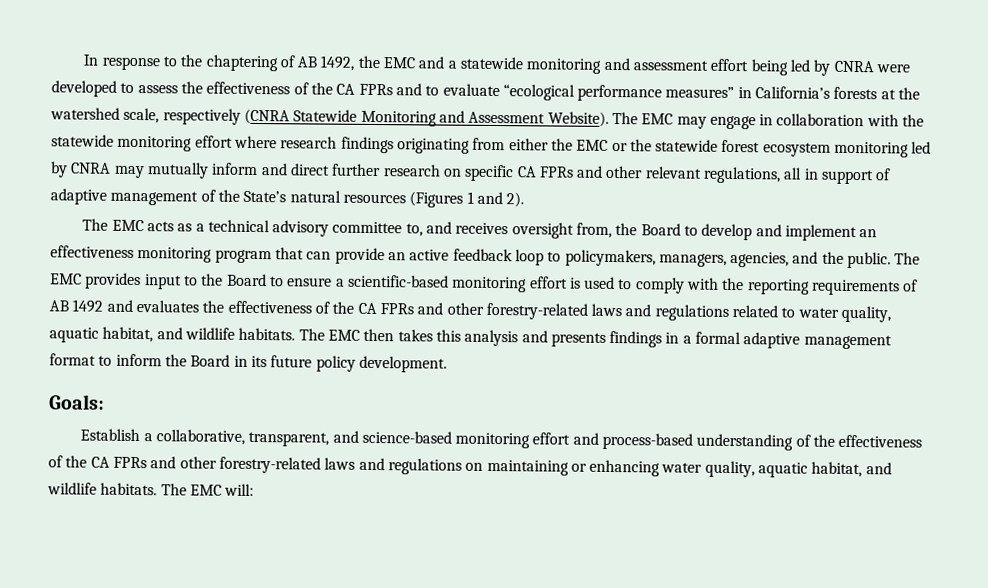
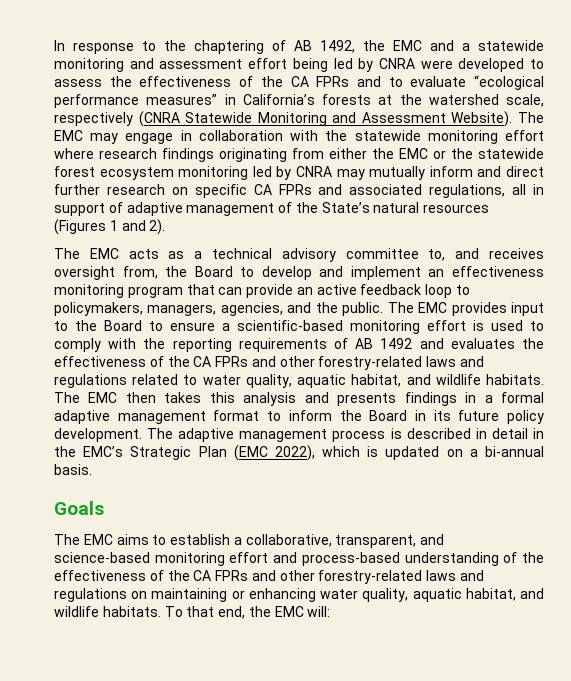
[605,165,702,179] other relevant -> [349,184,423,195] associated
[49,394,105,410] [80,428,141,442] // Goals: // Establish -> [147,428,544,442] [54,445,544,461] [54,464,92,475] [54,501,104,515] [54,534,231,545] The adaptive management process is described in detail in the EMC’s Strategic Plan (EMC 2022), which is updated on a bi-annual basis. // Goals // The EMC aims to establish
[160,483,187,496] The -> [164,606,271,619] To that end, the

